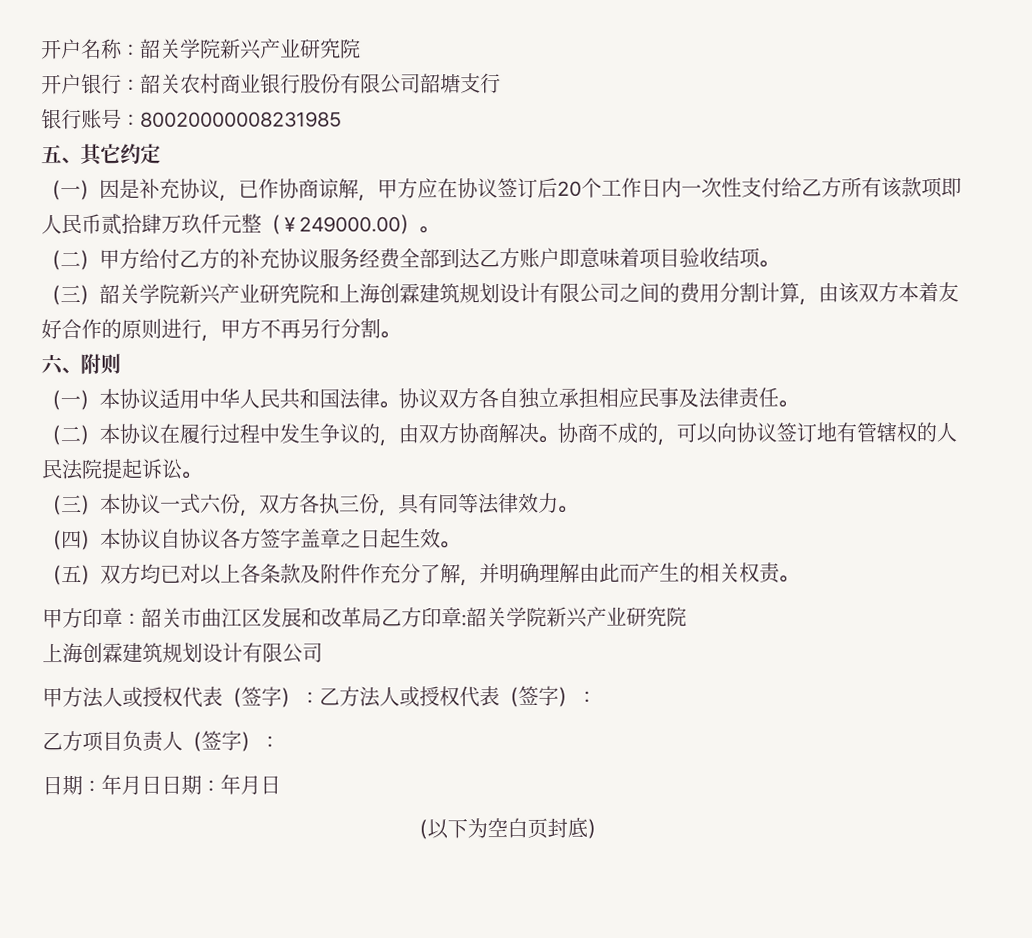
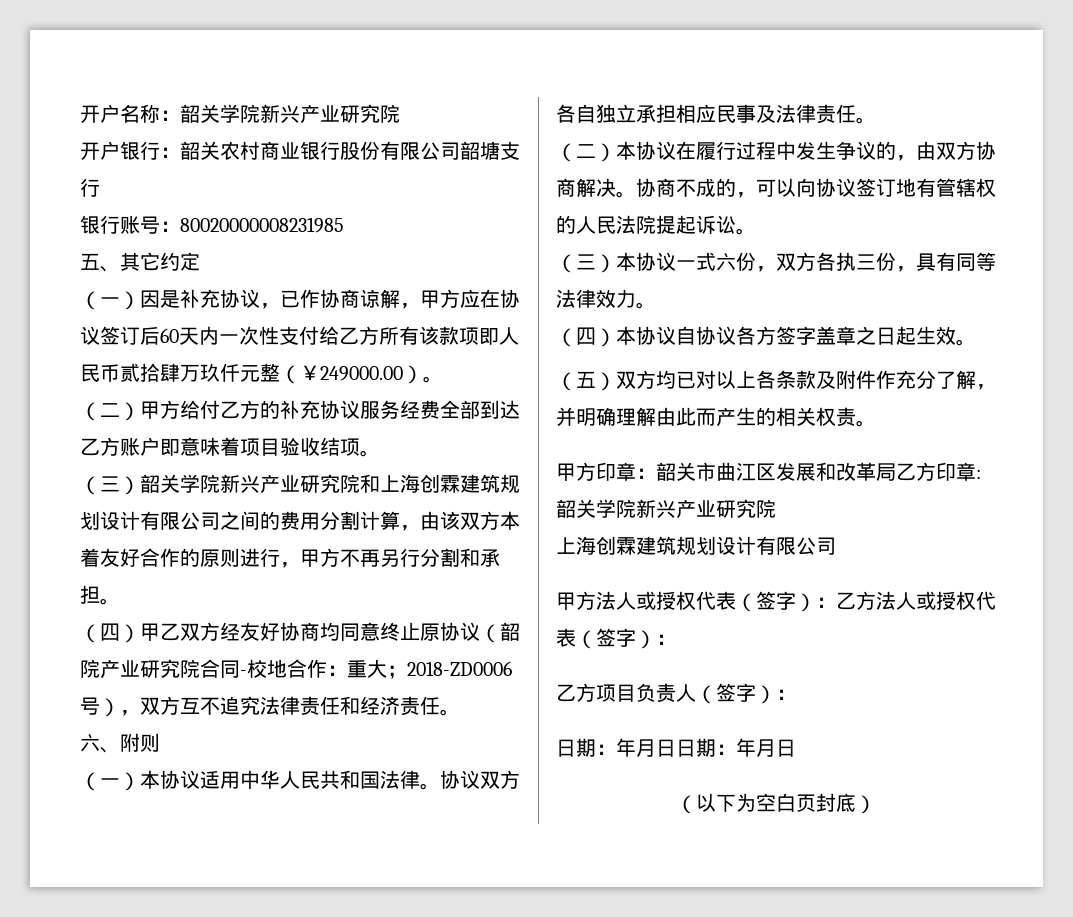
[557,177,662,198] 20个工作日 -> [160,327,199,345] 60天
(381, 328) none -> [460,548,500,567] [80,585,120,605] [80,622,520,643] [80,659,512,679] [80,696,440,717] 和承担。 // （四）甲乙双方经友好协商均同意终止原协议（韶院产业研究院合同-校地合作：重大；2018-ZD0006号），双方互不追究法律责任和经济责任

